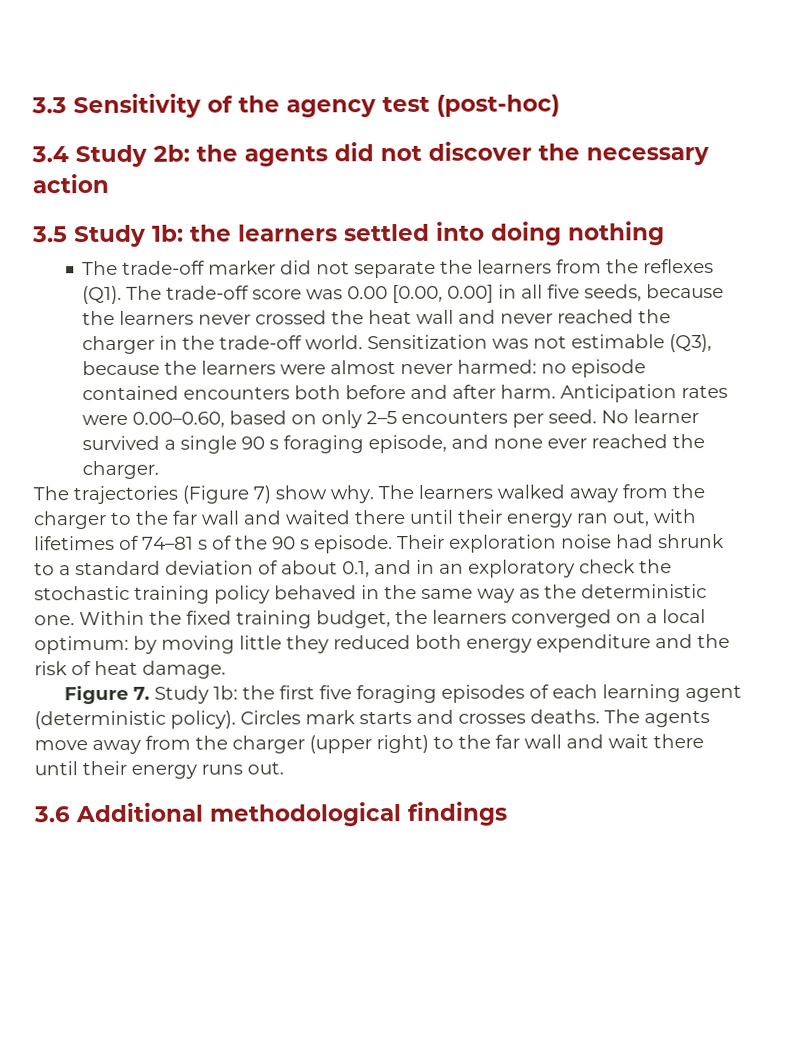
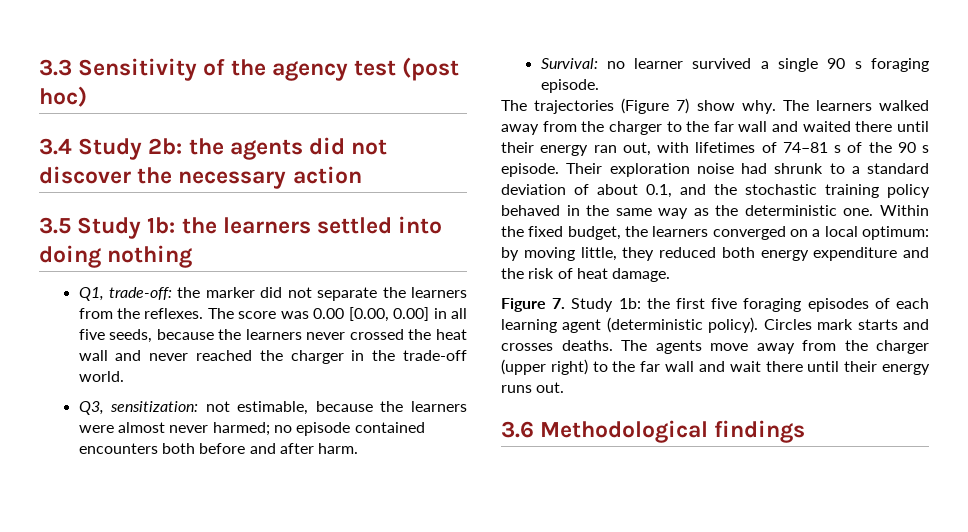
[436,94,560,117] (post-hoc) -> [402,57,460,81] [39,86,87,107] (post hoc)
[82,260,206,276] The trade-off -> [78,287,201,301] Q1, trade-off: the
[643,258,715,274] [82,285,250,305] reflexes (Q1). The trade-off -> [144,308,234,319] reflexes. The
[367,333,713,353] Sensitization was not estimable (Q3), -> [78,401,309,415] // Q3, sensitization: not estimable,
[457,359,538,374] harmed: -> [212,422,270,436] harmed;
[560,384,729,403] [82,409,630,429] Anticipation rates were 0.00–0.60, based on only 2–5 encounters per seed. No -> [540,58,625,69] // Survival: no
[368,433,706,454] [82,460,160,480] episode, and none ever reached the charger. -> [540,79,599,93] episode.
[416,559,635,578] in an exploratory check -> (706, 189) none
[236,610,312,629] training -> (564, 231) none
[239,635,282,650] little -> [580,247,617,261] little,
[75,802,402,827] Additional methodological -> [540,420,709,443] Methodological

